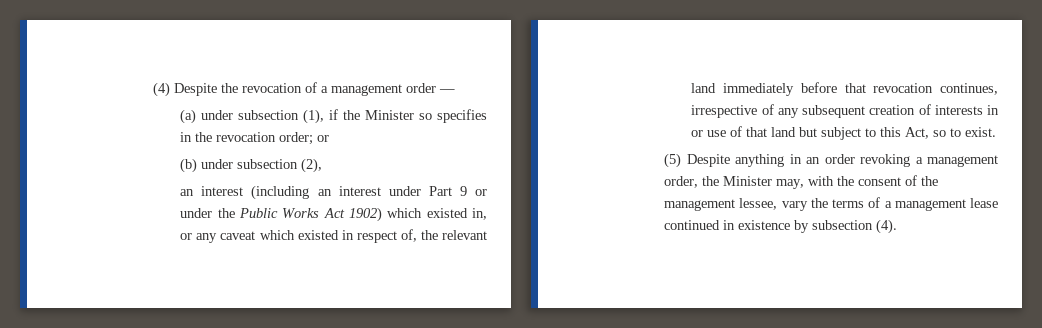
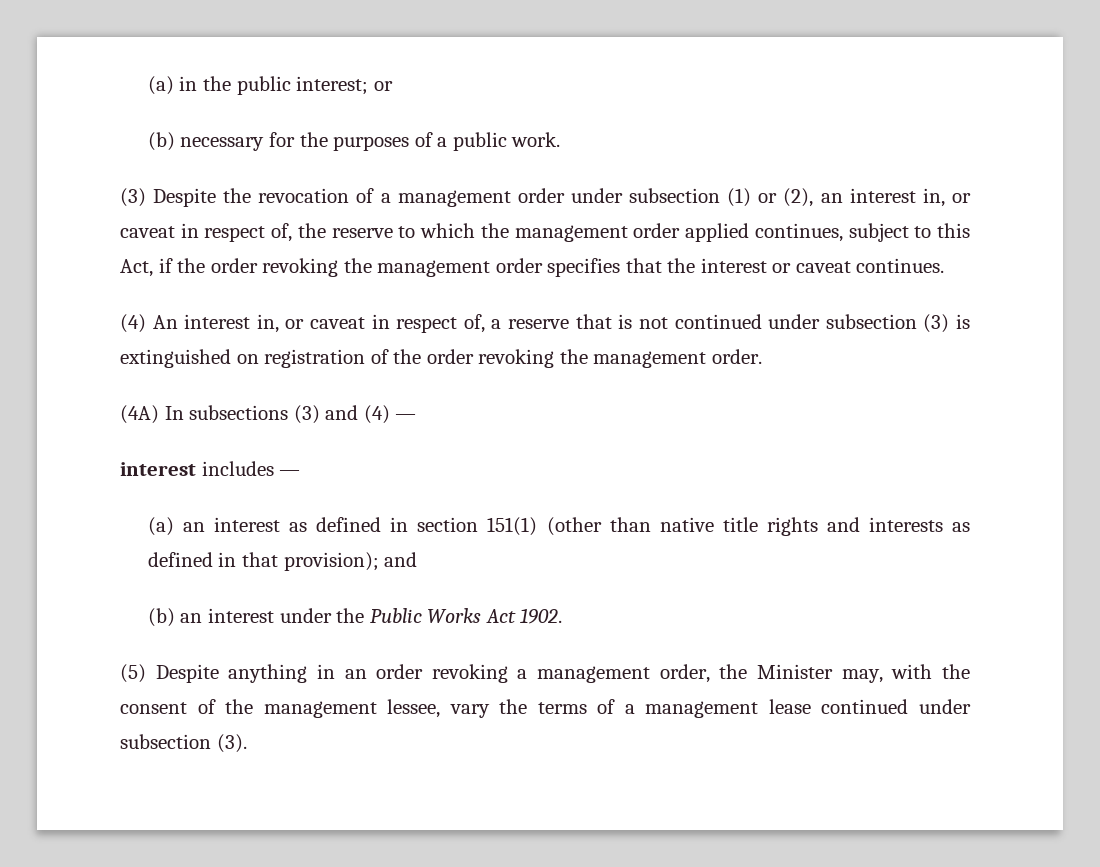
[153,82,171,97] (4) -> [147,76,393,95] [147,132,561,151] [119,188,146,207] (a) in the public interest; or // (b) necessary for the purposes of a public work. // (3)
[439,89,456,93] [180,109,487,124] [180,132,330,145] [180,158,323,173] [180,185,487,200] — // (a) under subsection (1), if the Minister so specifies in the revocation order; or // (b) under subsection (2), // an interest (including an interest under Part 9 or -> [570,188,971,207] [119,223,970,242] [119,258,945,277] [119,314,970,333] [119,349,762,368] [119,405,417,424] [119,461,301,476] [147,517,970,536] [147,552,418,571] [147,608,275,627] under subsection (1) or (2), an interest in, or caveat in respect of, the reserve to which the management order applied continues, subject to this Act, if the order revoking the management order specifies that the interest or caveat continues. // (4) An interest in, or caveat in respect of, a reserve that is not continued under subsection (3) is extinguished on registration of the order revoking the management order. // (4A) In subsections (3) and (4) — // interest includes — // (a) an interest as defined in section 151(1) (other than native title rights and interests as defined in that provision); and // (b) an interest
[348,207,487,222] [180,229,487,243] [691,82,998,96] [691,104,999,118] [691,126,997,140] 1902) which existed in, or any caveat which existed in respect of, the relevant land immediately before that revocation continues, irrespective of any subsequent creation of interests in or use of that land but subject to this Act, so to exist. -> [520,608,563,624] 1902.
[723,219,898,234] in existence by subsection (4). -> [919,699,972,714] [119,734,247,753] under subsection (3).

